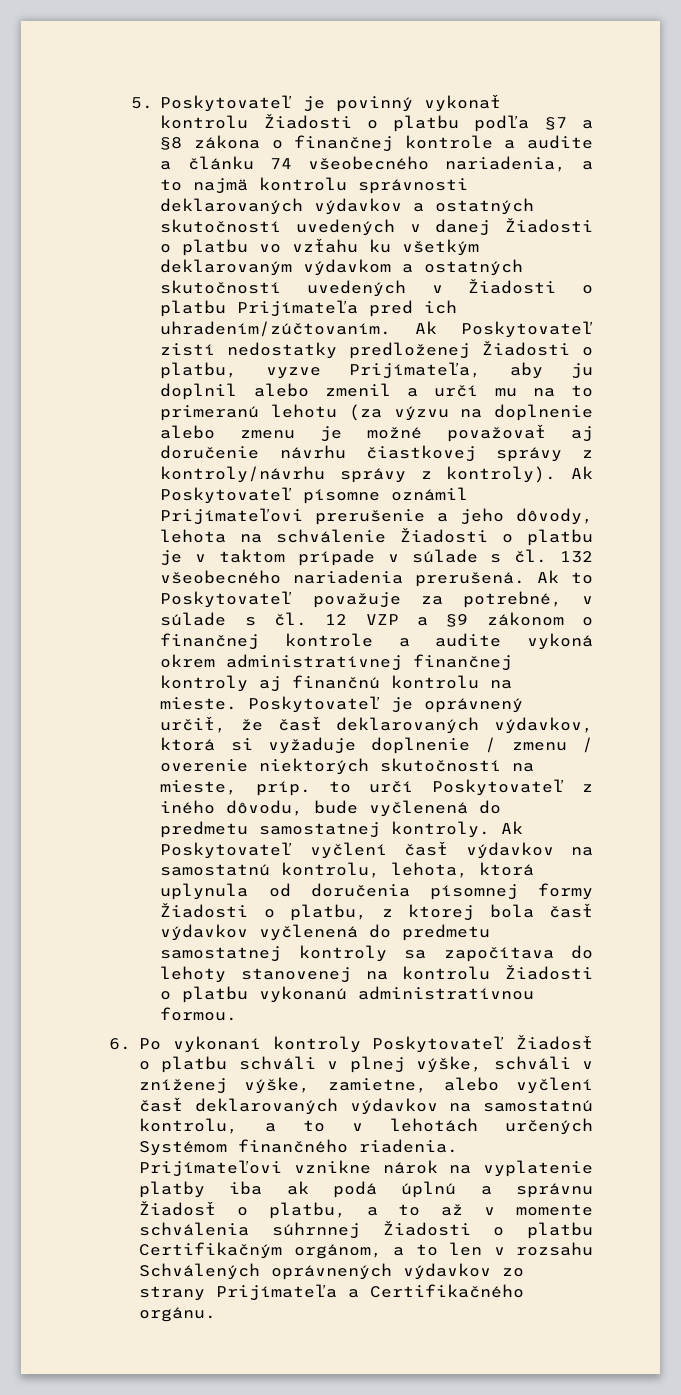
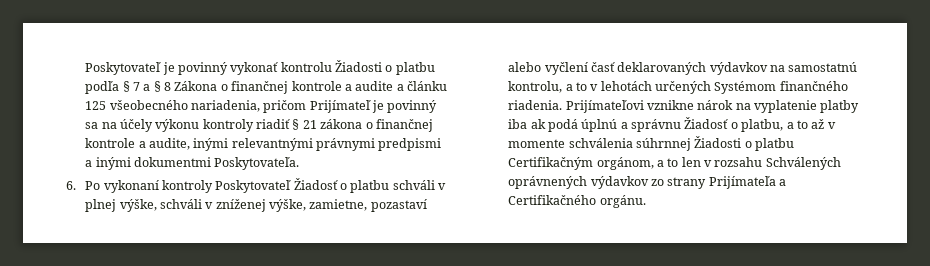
[130,97,153,109] 5. -> (85, 68) none
[544,117,594,130] [160,135,260,150] §7 a §8 zákona -> [122,81,218,92] § 7 a § 8 Zákona
[269,158,292,169] 74 -> [85,101,107,110] 125
[582,161,593,170] [160,177,469,194] [160,198,535,215] [160,218,593,236] [160,238,480,256] [160,259,524,276] [160,279,593,297] [160,300,458,317] [160,321,593,338] [160,341,593,359] [160,362,593,379] [160,383,593,400] [160,404,593,421] [160,424,593,442] [160,445,593,462] [160,466,593,483] [160,487,469,504] [160,508,593,525] [160,528,593,546] [160,549,593,566] [160,570,593,587] [160,591,593,608] [160,612,593,627] [160,633,593,650] [160,654,513,671] [160,675,513,692] [160,696,524,713] [160,716,593,734] [160,737,594,754] [160,758,535,775] [160,779,593,796] [160,800,502,817] [160,821,524,838] [160,841,593,859] [160,862,535,878] [160,883,593,900] [160,903,594,921] [160,924,491,941] [160,945,593,962] [160,965,593,983] [160,986,535,1003] [160,1007,238,1021] a to najmä kontrolu správnosti deklarovaných výdavkov a ostatných skutočností uvedených v danej Žiadosti o platbu vo vzťahu ku všetkým deklarovaným výdavkom a ostatných skutočností uvedených v Žiadosti o platbu Prijímateľa pred ich uhradením/zúčtovaním. Ak Poskytovateľ zistí nedostatky predloženej Žiadosti o platbu, vyzve Prijímateľa, aby ju doplnil alebo zmenil a určí mu na to primeranú lehotu (za výzvu na doplnenie alebo zmenu je možné považovať aj doručenie návrhu čiastkovej správy z kontroly/návrhu správy z kontroly). Ak Poskytovateľ písomne oznámil Prijímateľovi prerušenie a jeho dôvody, lehota na schválenie Žiadosti o platbu je v taktom prípade v súlade s čl. 132 všeobecného nariadenia prerušená. Ak to Poskytovateľ považuje za potrebné, v súlade s čl. 12 VZP a §9 zákonom o finančnej kontrole a audite vykoná okrem administratívnej finančnej kontroly aj finančnú kontrolu na mieste. Poskytovateľ je oprávnený určiť, že časť deklarovaných výdavkov, ktorá si vyžaduje doplnenie / zmenu / overenie niektorých skutočností na mieste, príp. to určí Poskytovateľ z iného dôvodu, bude vyčlenená do predmetu samostatnej kontroly. Ak Poskytovateľ vyčlení časť výdavkov na samostatnú kontrolu, lehota, ktorá uplynula od doručenia písomnej formy Žiadosti o platbu, z ktorej bola časť výdavkov vyčlenená do predmetu samostatnej kontroly sa započítava do lehoty stanovenej na kontrolu Žiadosti o platbu vykonanú administratívnou formou. -> [263,100,438,113] [85,119,433,132] [85,138,442,151] [85,157,300,170] pričom Prijímateľ je povinný sa na účely výkonu kontroly riadiť § 21 zákona o finančnej kontrole a audite, inými relevantnými právnymi predpismi a inými dokumentmi Poskytovateľa.
(427, 1085) none -> [370,199,427,212] pozastaví

